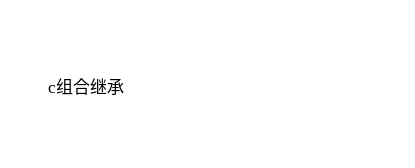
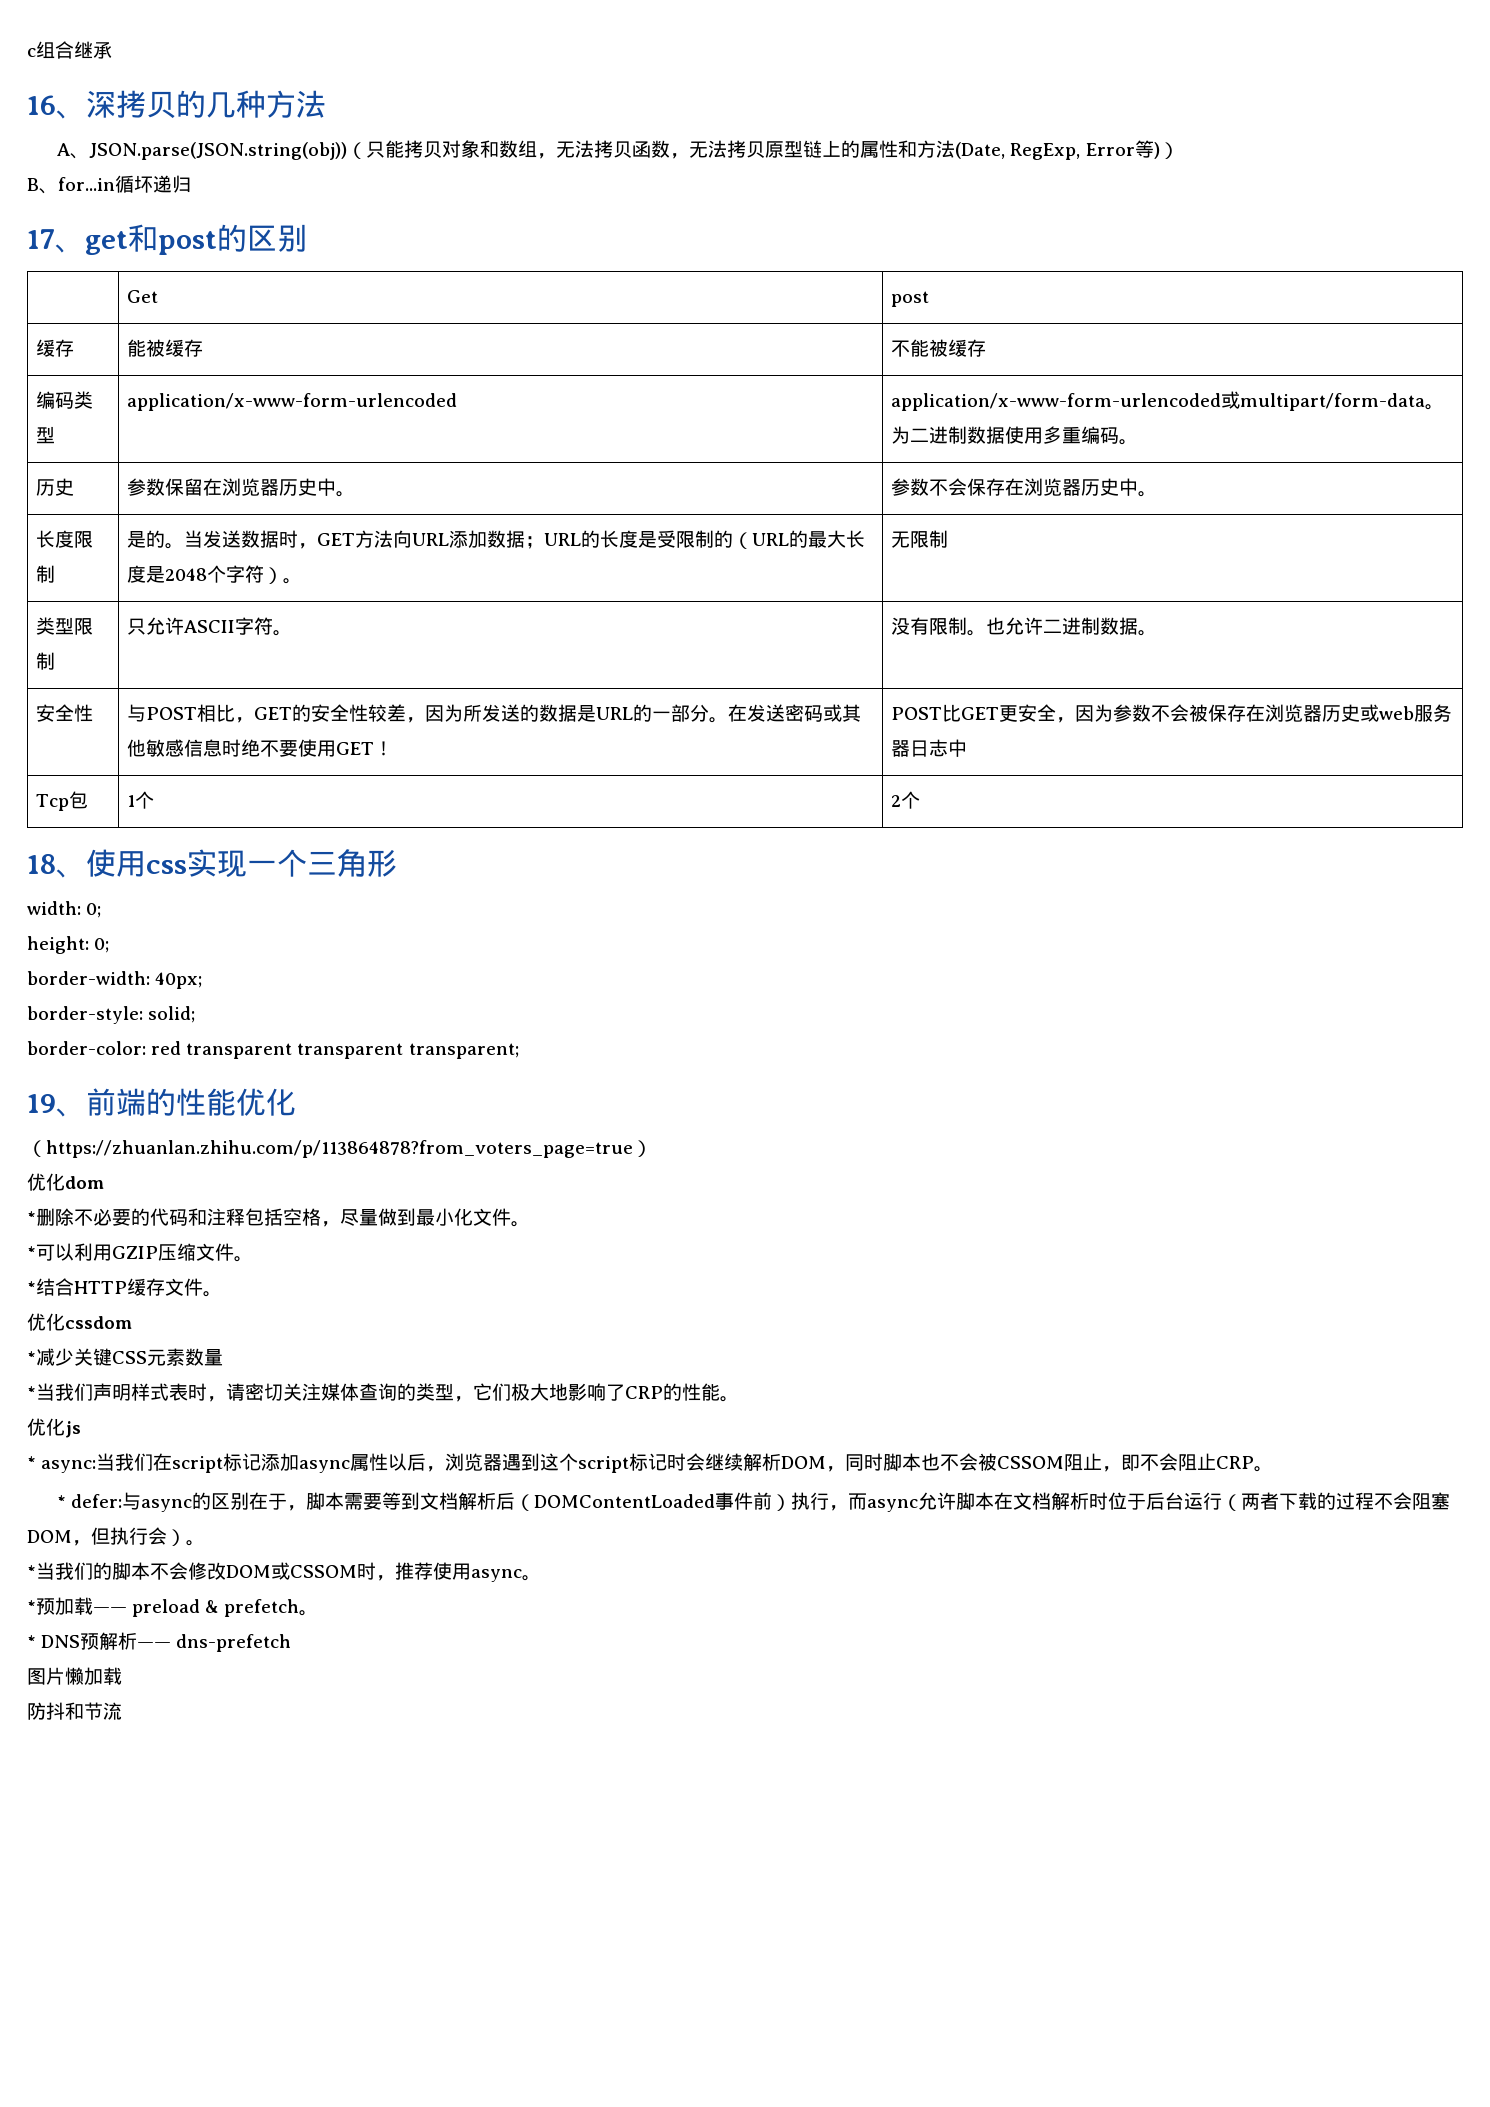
(124, 86) none -> [27,90,326,119] [57,140,1179,160] [27,175,191,194] [27,224,307,255] [126,290,158,303] [890,291,929,307] [35,339,74,357] [126,339,203,357] [890,339,986,357] [35,391,93,409] [35,426,55,444] [126,393,457,411] [890,391,1444,411] [890,426,1138,445] [35,478,74,496] [126,478,355,497] [890,478,1157,497] [35,530,93,548] [35,565,55,583] [126,530,865,549] [126,565,302,584] [890,530,948,548] [35,617,93,635] [35,652,55,670] [126,617,292,636] [890,617,1157,636] [35,704,93,722] [126,704,861,723] [126,739,393,757] [890,704,1452,723] [890,739,967,757] [35,791,88,811] [126,791,154,809] [890,791,920,809] [27,849,397,878] [27,901,102,918] [27,936,110,954] [27,971,203,989] [27,1006,196,1024] [27,1041,519,1059] [27,1088,296,1117] [27,1140,652,1158] [27,1173,104,1191] [27,1208,530,1227] [27,1243,253,1262] [27,1278,222,1297] [27,1313,132,1331] [27,1348,223,1366] [27,1383,739,1402] [27,1418,81,1438] [27,1453,1274,1473] [57,1492,1451,1512] [27,1527,205,1546] [27,1562,541,1582] [27,1597,319,1617] [27,1632,292,1652] [27,1667,122,1685] [27,1702,122,1720] // 16、深拷贝的几种方法 // A、JSON.parse(JSON.string(obj))（只能拷贝对象和数组，无法拷贝函数，无法拷贝原型链上的属性和方法(Date, RegExp, Error等)） // B、for...in循坏递归 // 17、get和post的区别 // | Get | post // 缓存 | 能被缓存 | 不能被缓存 // 编码类型 | application/x-www-form-urlencoded | application/x-www-form-urlencoded或multipart/form-data。为二进制数据使用多重编码。 // 历史 | 参数保留在浏览器历史中。 | 参数不会保存在浏览器历史中。 // 长度限制 | 是的。当发送数据时，GET方法向URL添加数据；URL的长度是受限制的（URL的最大长度是2048个字符）。 | 无限制 // 类型限制 | 只允许ASCII字符。 | 没有限制。也允许二进制数据。 // 安全性 | 与POST相比，GET的安全性较差，因为所发送的数据是URL的一部分。在发送密码或其他敏感信息时绝不要使用GET！ | POST比GET更安全，因为参数不会被保存在浏览器历史或web服务器日志中 // Tcp包 | 1个 | 2个 // 18、使用css实现一个三角形 // width: 0; // height: 0; // border-width: 40px; // border-style: solid; // border-color: red transparent transparent transparent; // 19、前端的性能优化 // （https://zhuanlan.zhihu.com/p/113864878?from_voters_page=true） // 优化dom // *删除不必要的代码和注释包括空格，尽量做到最小化文件。 // *可以利用GZIP压缩文件。 // *结合HTTP缓存文件。 // 优化cssdom // *减少关键CSS元素数量 // *当我们声明样式表时，请密切关注媒体查询的类型，它们极大地影响了CRP的性能。 // 优化js // * async:当我们在script标记添加async属性以后，浏览器遇到这个script标记时会继续解析DOM，同时脚本也不会被CSSOM阻止，即不会阻止CRP。 // * defer:与async的区别在于，脚本需要等到文档解析后（DOMContentLoaded事件前）执行，而async允许脚本在文档解析时位于后台运行（两者下载的过程不会阻塞DOM，但执行会）。 // *当我们的脚本不会修改DOM或CSSOM时，推荐使用async。 // *预加载—— preload & prefetch。 // * DNS预解析—— dns-prefetch // 图片懒加载 // 防抖和节流

